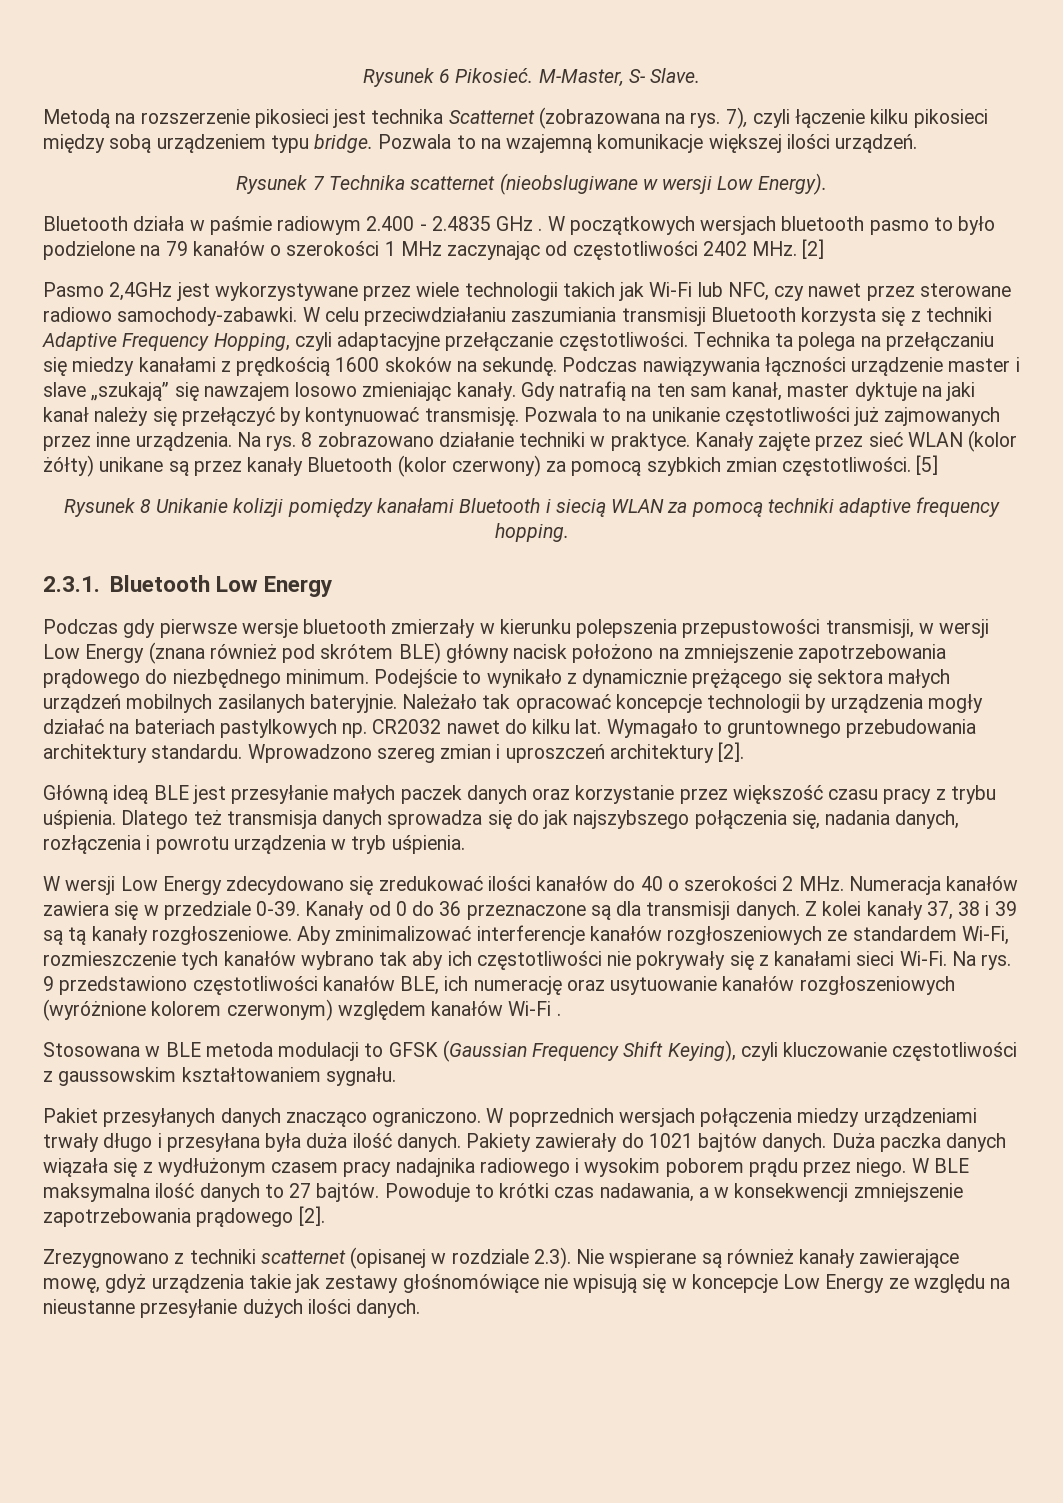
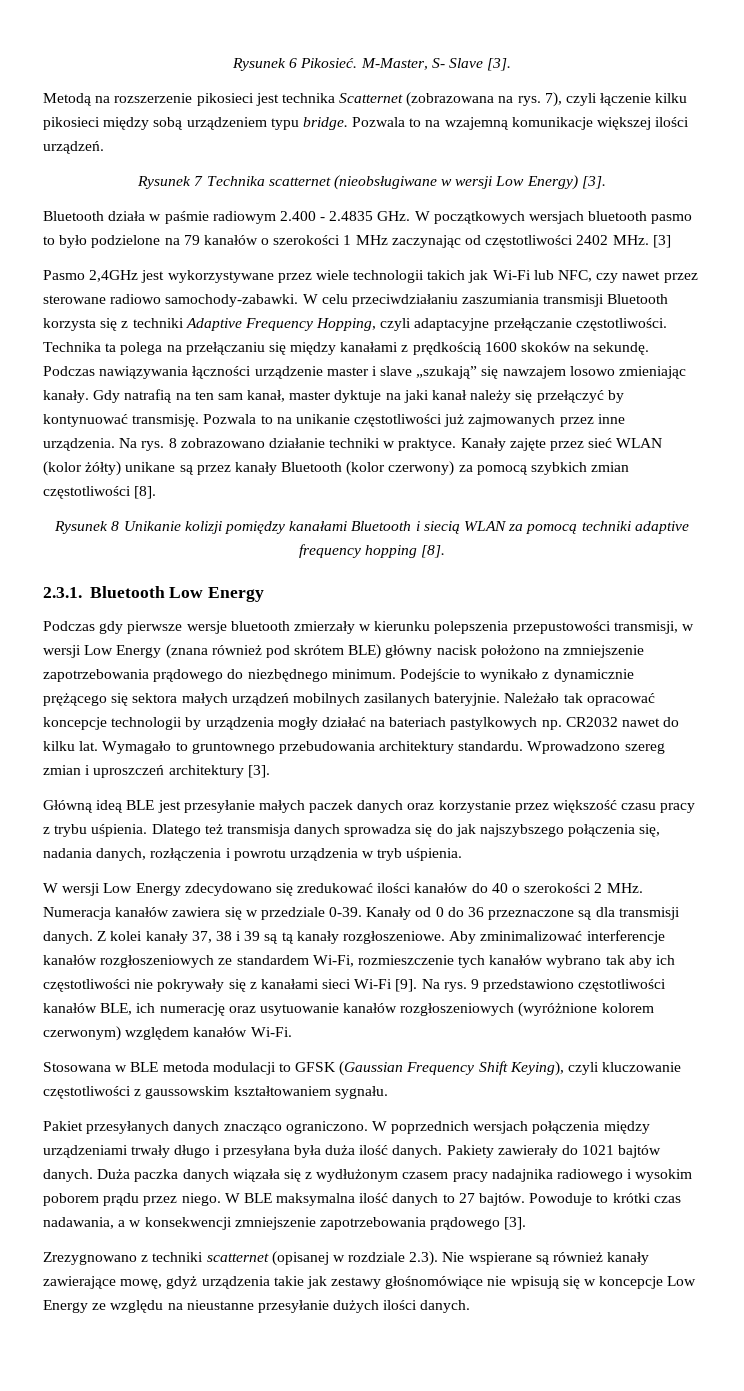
[650,68,701,83] Slave. -> [448,58,512,71] Slave [3].
[499,173,827,195] (nieobslugiwane w wersji Low Energy). -> [333,175,606,190] (nieobsługiwane w wersji Low Energy) [3].
[496,216,543,231] GHz . -> [377,211,411,221] GHz.
[802,239,825,259] [2] -> [652,235,671,248] [3]
[72,357,135,376] miedzy -> [290,342,337,355] między
[782,455,939,476] częstotliwości. [5] -> [43,486,157,499] częstotliwości [8].
[494,523,569,542] hopping. -> [365,545,446,558] hopping [8].
[718,742,745,762] [2]. -> [247,765,270,778] [3].
[899,951,947,966] Wi-Fi. -> [354,979,418,992] Wi-Fi [9].
[508,1001,561,1016] Wi-Fi . -> [250,1027,292,1037] Wi-Fi.
[797,1108,860,1127] miedzy -> [603,1121,650,1134] między
[298,1206,325,1226] [2]. -> [504,1217,527,1230] [3].

